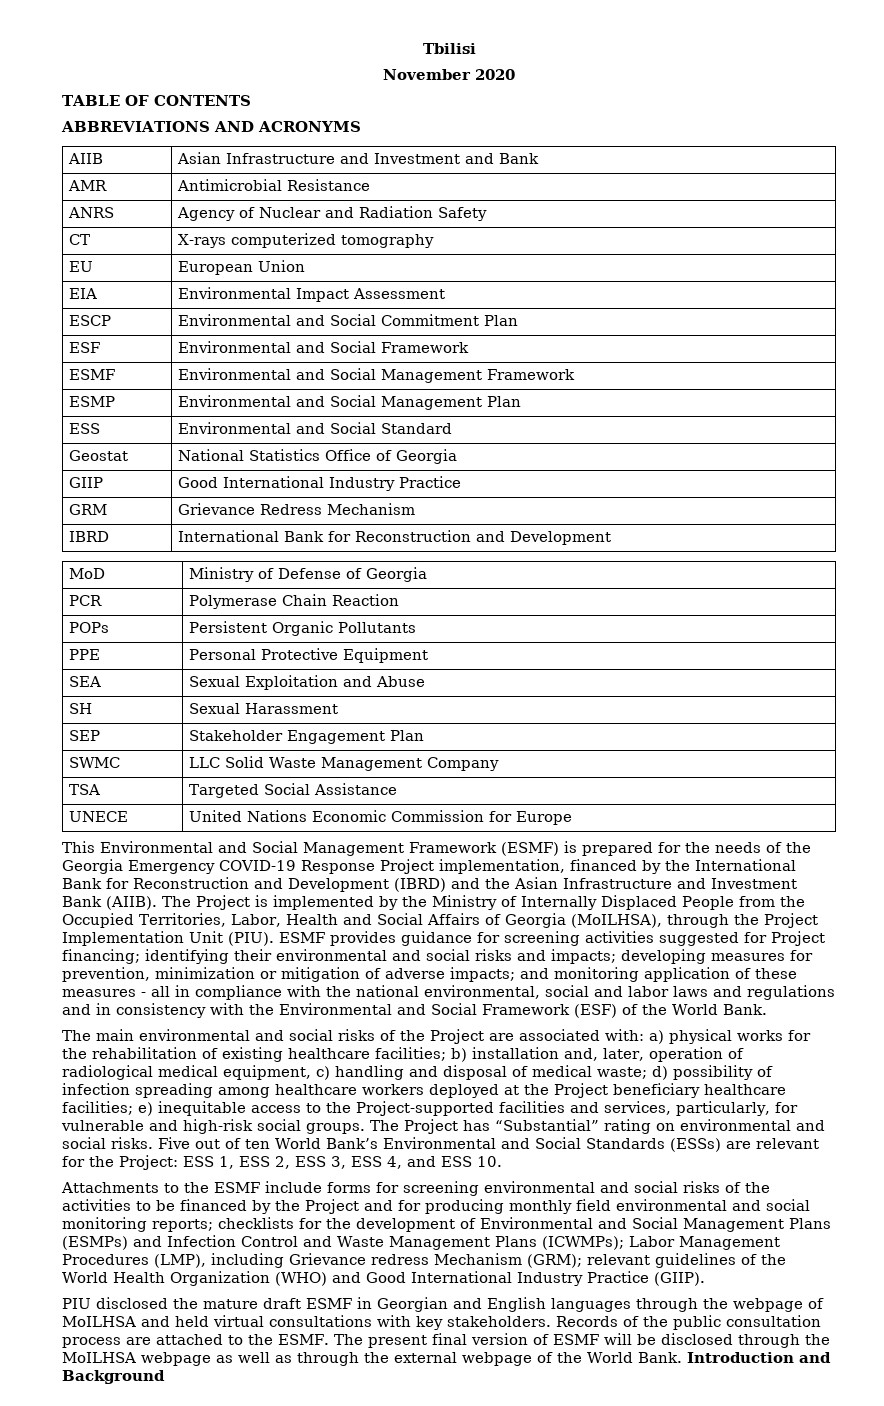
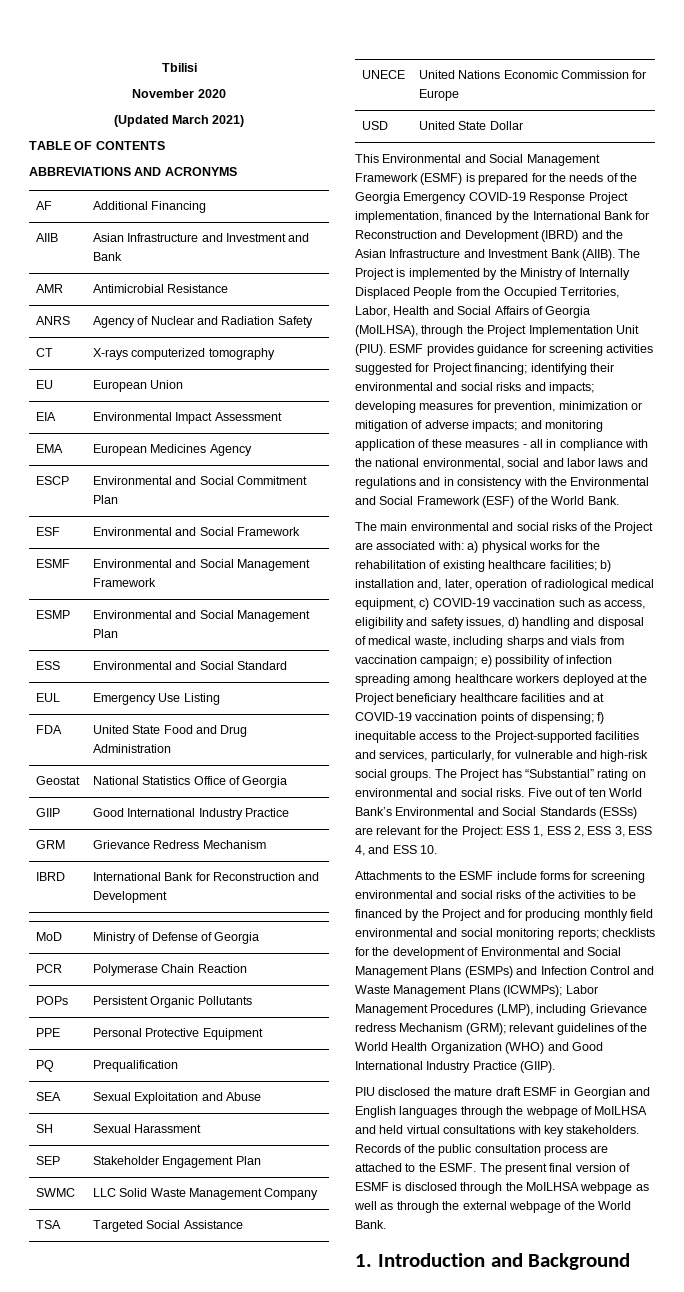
(515, 74) none -> [113,115,245,127] // (Updated March 2021)
(361, 126) none -> [35,201,52,210] [92,201,207,213] // AF | Additional Financing
(445, 293) none -> [35,444,63,453] [92,444,252,456] // EMA | European Medicines Agency
(452, 428) none -> [35,693,60,702] [92,693,220,705] [35,725,62,734] [92,725,248,737] [92,744,171,753] // EUL | Emergency Use Listing // FDA | United State Food and Drug Administration
(428, 655) none -> [35,1060,54,1072] [92,1060,178,1072] // PQ | Prequalification
(572, 818) none -> [361,121,388,130] [418,121,523,130] // USD | United State Dollar
(330, 1073) none -> [432,598,646,609] [355,617,519,629] COVID-19 vaccination such as access, eligibility and safety issues, d)
[597,1066,668,1080] waste; d) -> [413,636,624,648] [355,655,492,667] waste, including sharps and vials from vaccination campaign; e)
[62,1101,153,1116] facilities; e) -> [521,693,604,702] [355,712,604,724] facilities and at COVID-19 vaccination points of dispensing; f)
[603,1333,656,1345] will be -> [392,1182,402,1191] is
(682, 1357) none -> [355,1254,372,1267] // 1.

